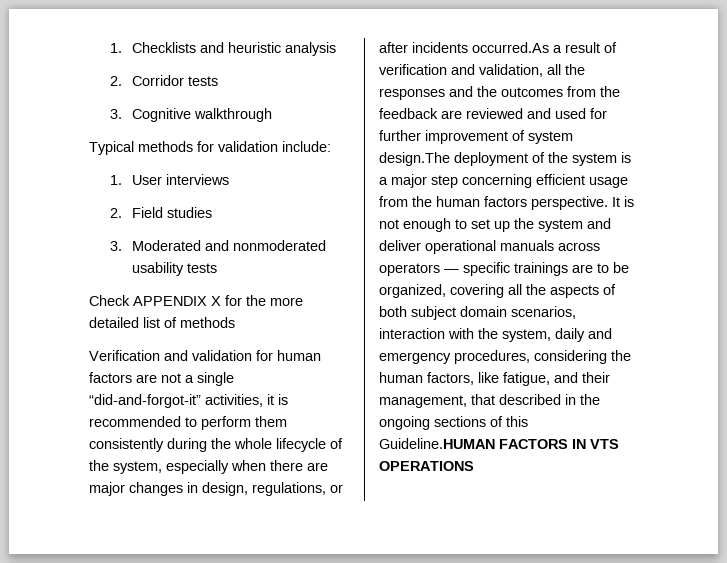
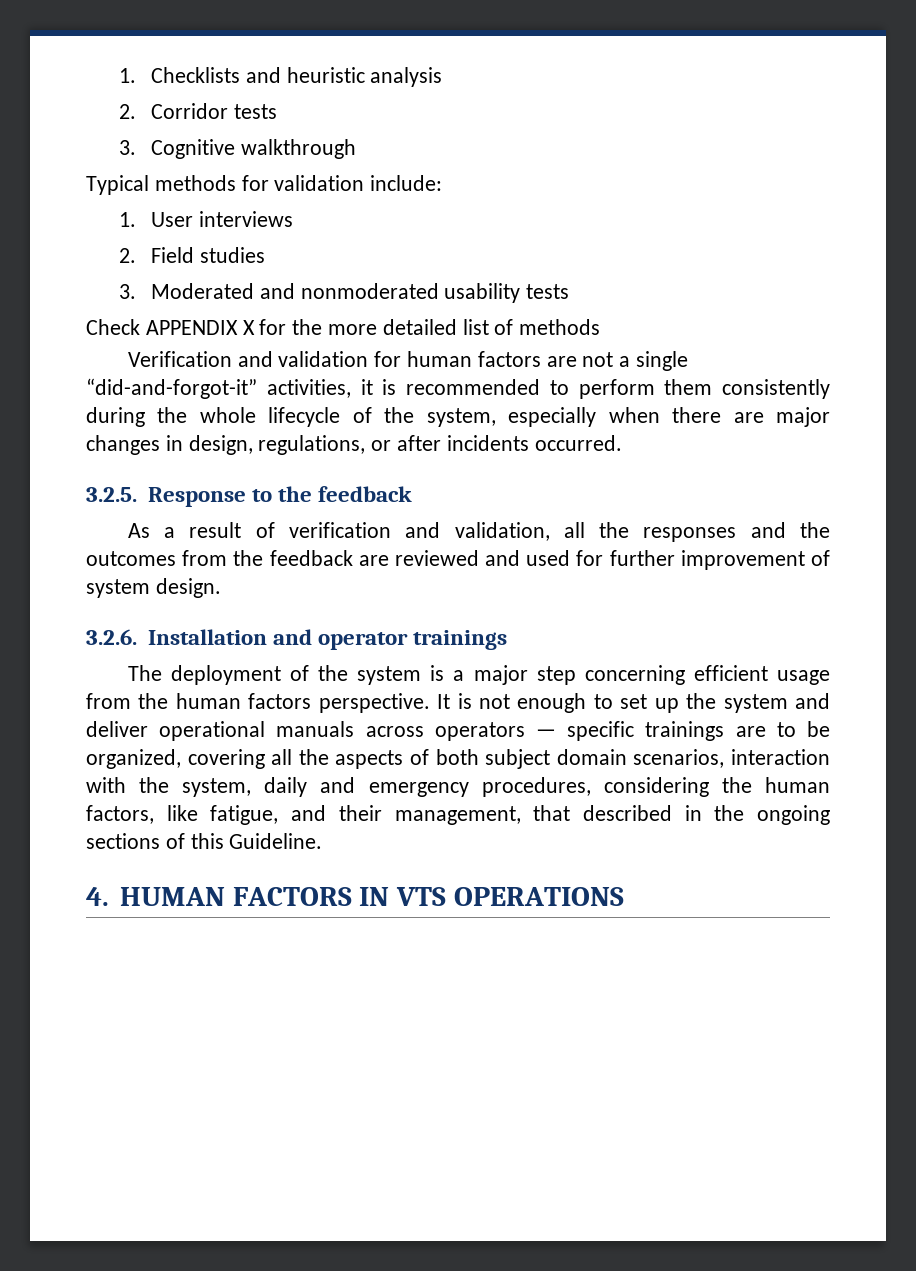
[472,42,549,53] occurred.As -> [534,435,622,451] [86,486,413,507] [127,523,150,538] occurred. // 3.2.5. Response to the feedback // As
[379,152,450,166] design.The -> [155,578,221,598] [86,629,508,650] [127,665,162,681] design. // 3.2.6. Installation and operator trainings // The
[379,438,495,449] Guideline.HUMAN -> [229,833,323,849] [86,887,225,906] Guideline. // 4. HUMAN

